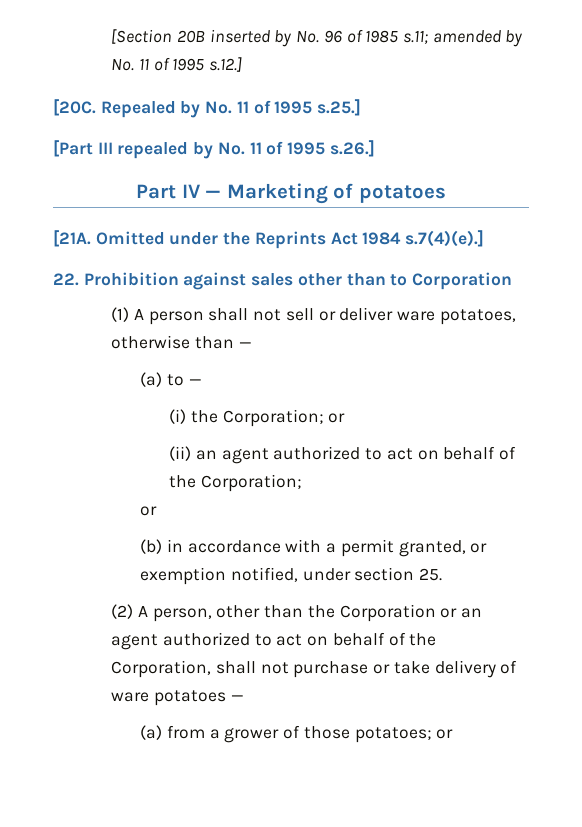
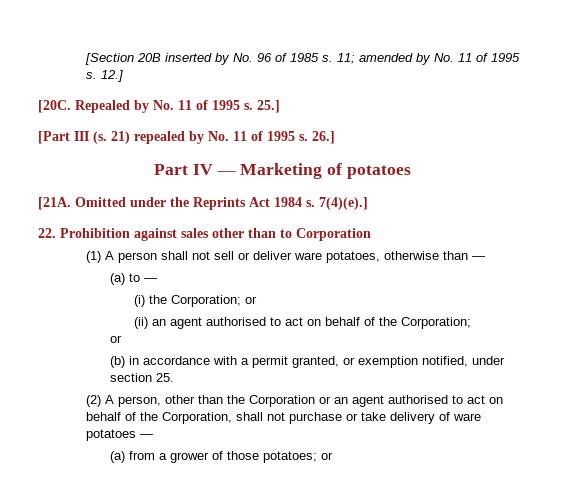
[402,30,428,44] s.11; -> [321,53,355,64] s. 11;
[209,57,243,72] s.12.] -> [85,70,123,82] s. 12.]
[317,99,362,116] s.25.] -> [244,100,280,113] s. 25.]
(113, 148) none -> [93,131,130,144] (s. 21)
[329,140,375,157] s.26.] -> [299,131,335,144] s. 26.]
[405,230,485,247] s.7(4)(e).] -> [306,197,368,210] s. 7(4)(e).]
[273,446,361,460] authorized -> [205,317,266,326] authorised
[162,632,250,646] authorized -> [387,395,448,404] authorised

